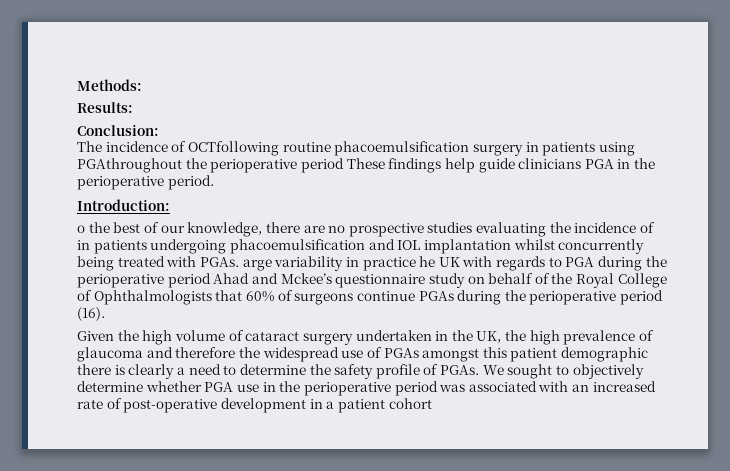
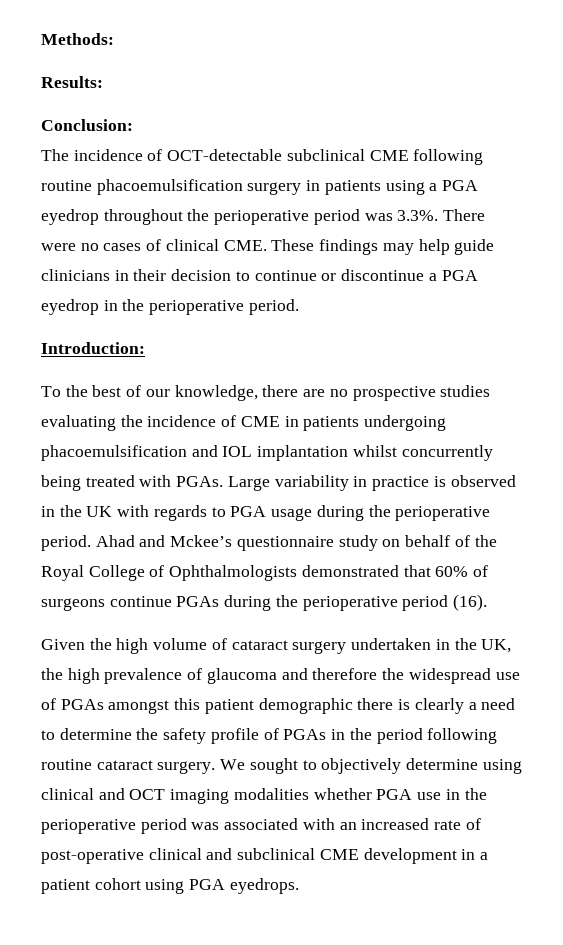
[187,141,279,156] OCTfollowing -> [167,149,484,165] OCT-detectable subclinical CME following
[77,158,344,173] PGAthroughout the perioperative period -> [429,180,479,191] [41,209,486,225] [41,239,267,251] a PGA eyedrop throughout the perioperative period was 3.3%. There were no cases of clinical CME.
(442, 165) none -> [382,243,414,255] may
[584,159,614,169] PGA -> [114,269,478,281] [41,299,99,315] in their decision to continue or discontinue a PGA eyedrop
[77,225,85,233] o -> [41,386,61,397] To
(656, 227) none -> [240,416,280,427] CME
[242,259,272,271] arge -> [227,476,270,491] Large
[419,256,436,267] he -> [433,475,516,487] [41,505,82,517] is observed in the
[598,256,667,271] [77,273,211,288] during the perioperative period -> [271,505,491,521] [41,535,91,551] usage during the perioperative period.
(212, 297) none -> [301,565,399,577] demonstrated
[440,365,480,375] PGAs. -> [283,728,498,744] [41,759,216,774] PGAs in the period following routine cataract surgery.
(143, 386) none -> [482,759,522,774] [41,788,309,804] using clinical and OCT imaging modalities
(218, 406) none -> [148,848,359,860] clinical and subclinical CME
(432, 403) none -> [145,878,299,894] using PGA eyedrops.

